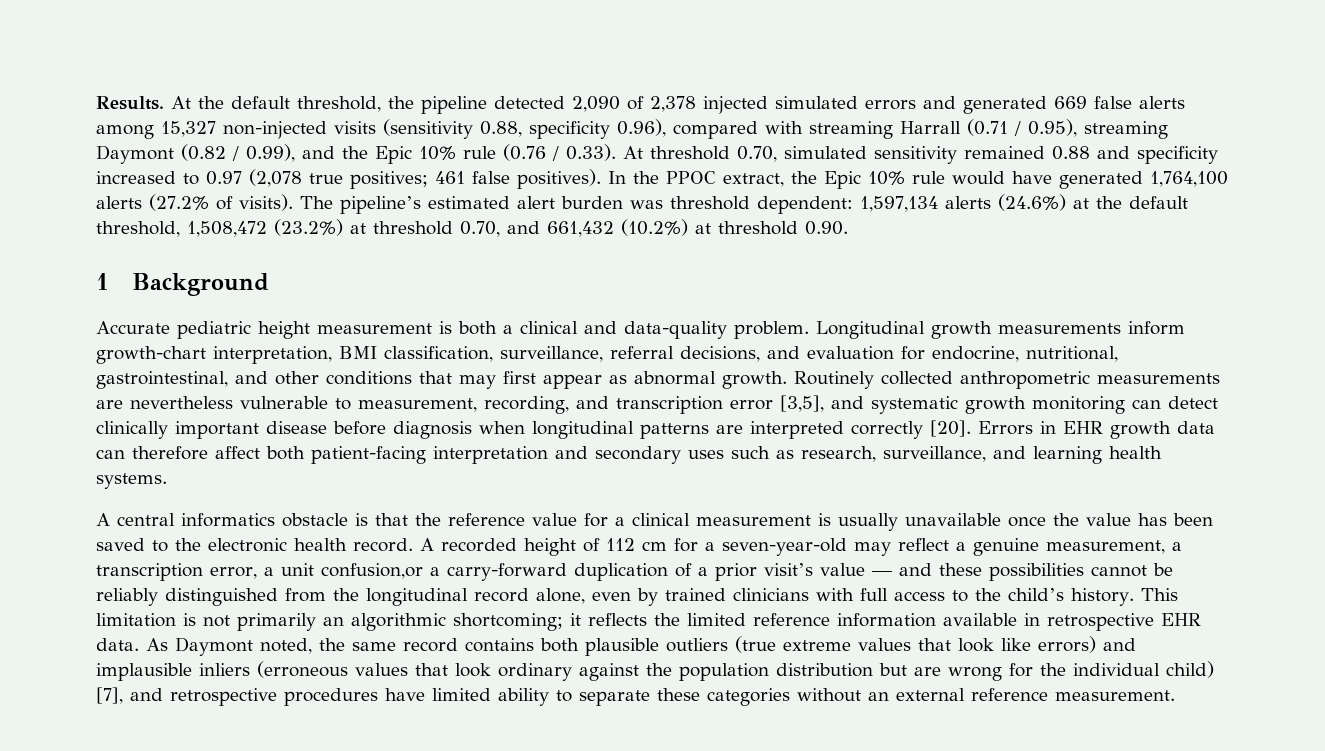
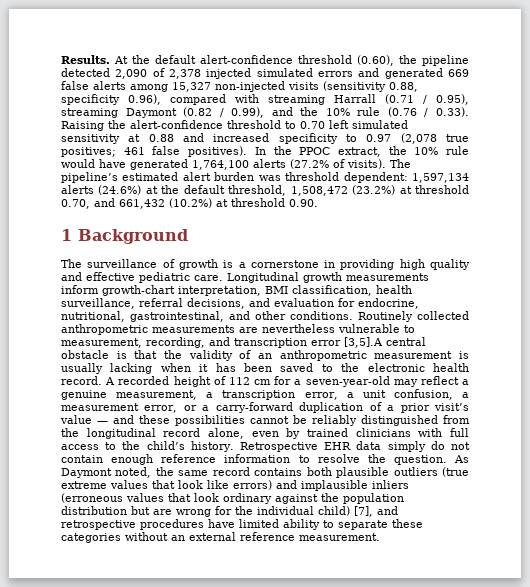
[297,96,381,112] threshold, -> [200,55,394,66] alert-confidence threshold (0.60),
[375,146,412,164] Epic -> (319, 111) none
[623,146,777,162] At threshold 0.70, -> [61,120,349,131] Raising the alert-confidence threshold to 0.70 left
[964,146,1045,159] remained -> [128,134,141,142] at
[1137,146,1218,164] [96,171,176,184] specificity increased -> [213,133,338,144] increased specificity
[824,171,861,189] Epic -> (407, 150) none
[96,321,809,339] Accurate pediatric height measurement is both a clinical and data-quality problem. -> [61,259,471,270] [61,272,223,283] The surveillance of growth is a cornerstone in providing high quality and effective pediatric care.
(493, 354) none -> [376,285,412,294] health
[326,371,787,389] conditions that may first appear as abnormal growth. -> [290,311,353,320] conditions.
[780,395,1218,414] [96,420,1215,439] [96,446,1162,464] [96,473,167,489] [96,513,1131,531] [3,5], and systematic growth monitoring can detect clinically important disease before diagnosis when longitudinal patterns are interpreted correctly [20]. Errors in EHR growth data can therefore affect both patient-facing interpretation and secondary uses such as research, surveillance, and learning health systems. // A central informatics obstacle is that the reference value for a clinical measurement is usually unavailable once the value -> [344,337,426,348] [61,350,469,361] [61,363,209,374] [3,5].A central obstacle is that the validity of an anthropometric measurement is usually lacking when it
[320,563,423,579] confusion,or -> [393,389,469,400] [61,403,197,413] confusion, a measurement error, or
[1140,588,1178,601] [96,613,1201,631] [96,638,139,651] This limitation is not primarily an algorithmic shortcoming; it reflects the limited reference information available in retrospective EHR data. -> [239,441,471,452] [61,454,447,465] Retrospective EHR data simply do not contain enough reference information to resolve the question.

